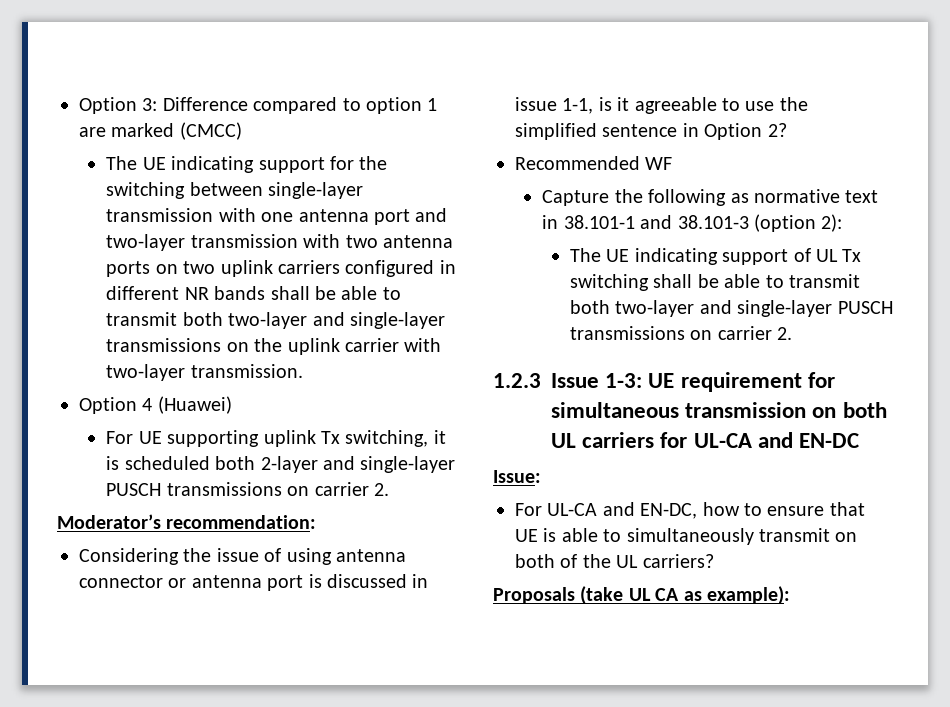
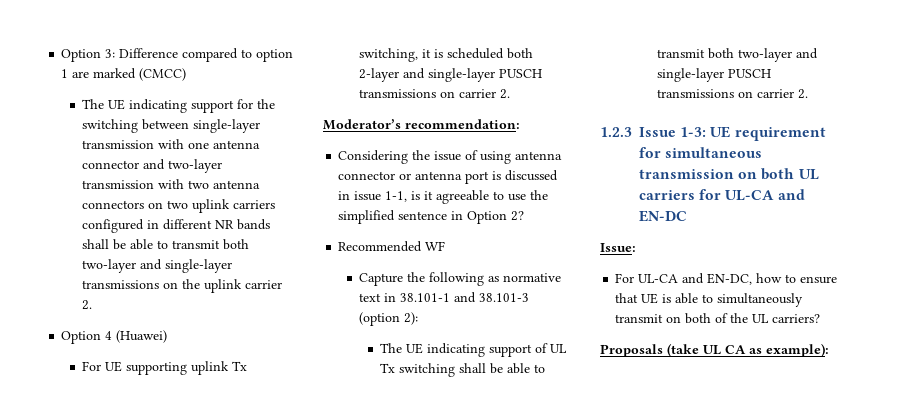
[374,209,411,225] port -> [82,160,140,169] connector
[106,261,151,277] ports -> [82,200,145,209] connectors
[404,338,442,352] [106,364,303,381] with two-layer transmission. -> [82,300,93,310] 2.

